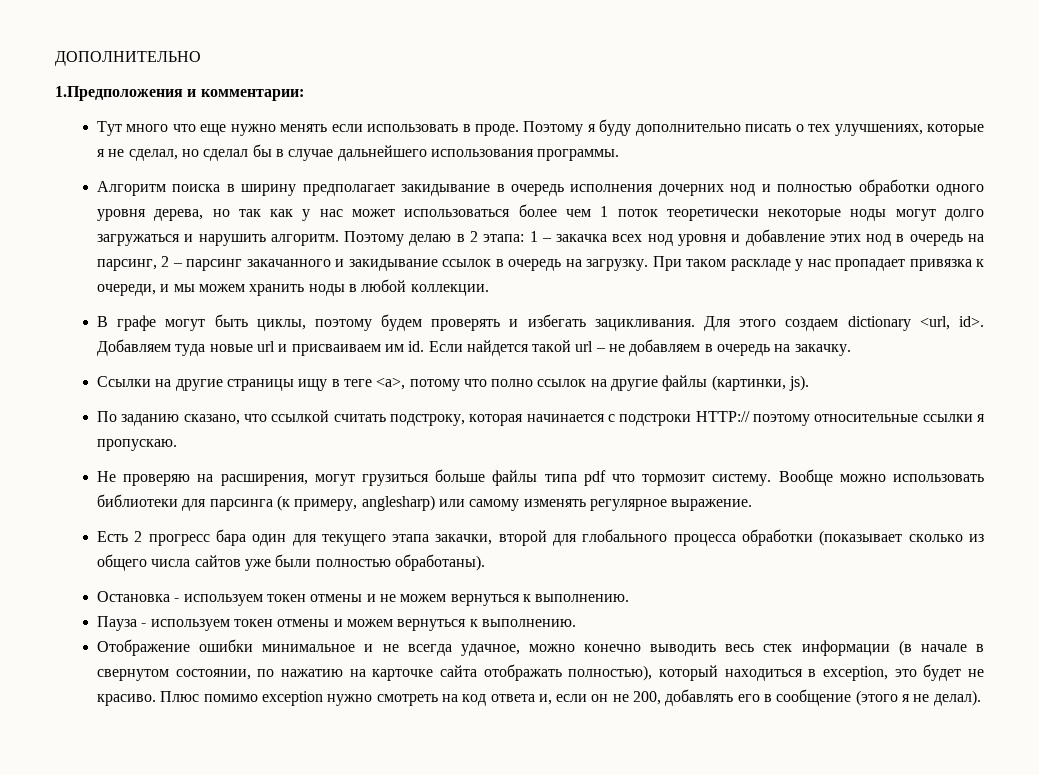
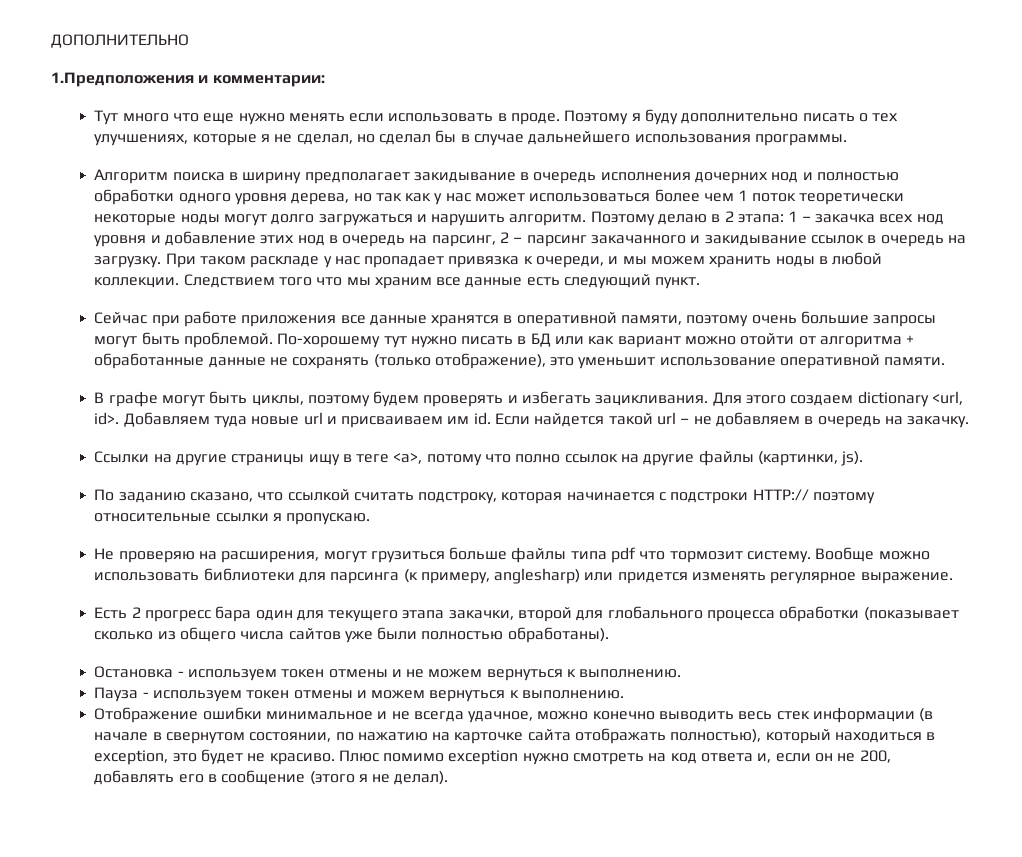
(489, 290) none -> [183,274,701,289] [94,311,937,327] [94,332,915,348] [94,353,946,369] Следствием того что мы храним все данные есть следующий пункт. // Сейчас при работе приложения все данные хранятся в оперативной памяти, поэтому очень большие запросы могут быть проблемой. По-хорошему тут нужно писать в БД или как вариант можно отойти от алгоритма + обработанные данные не сохранять (только отображение), это уменьшит использование оперативной памяти.
[469,499,520,511] самому -> [617,572,688,584] придется

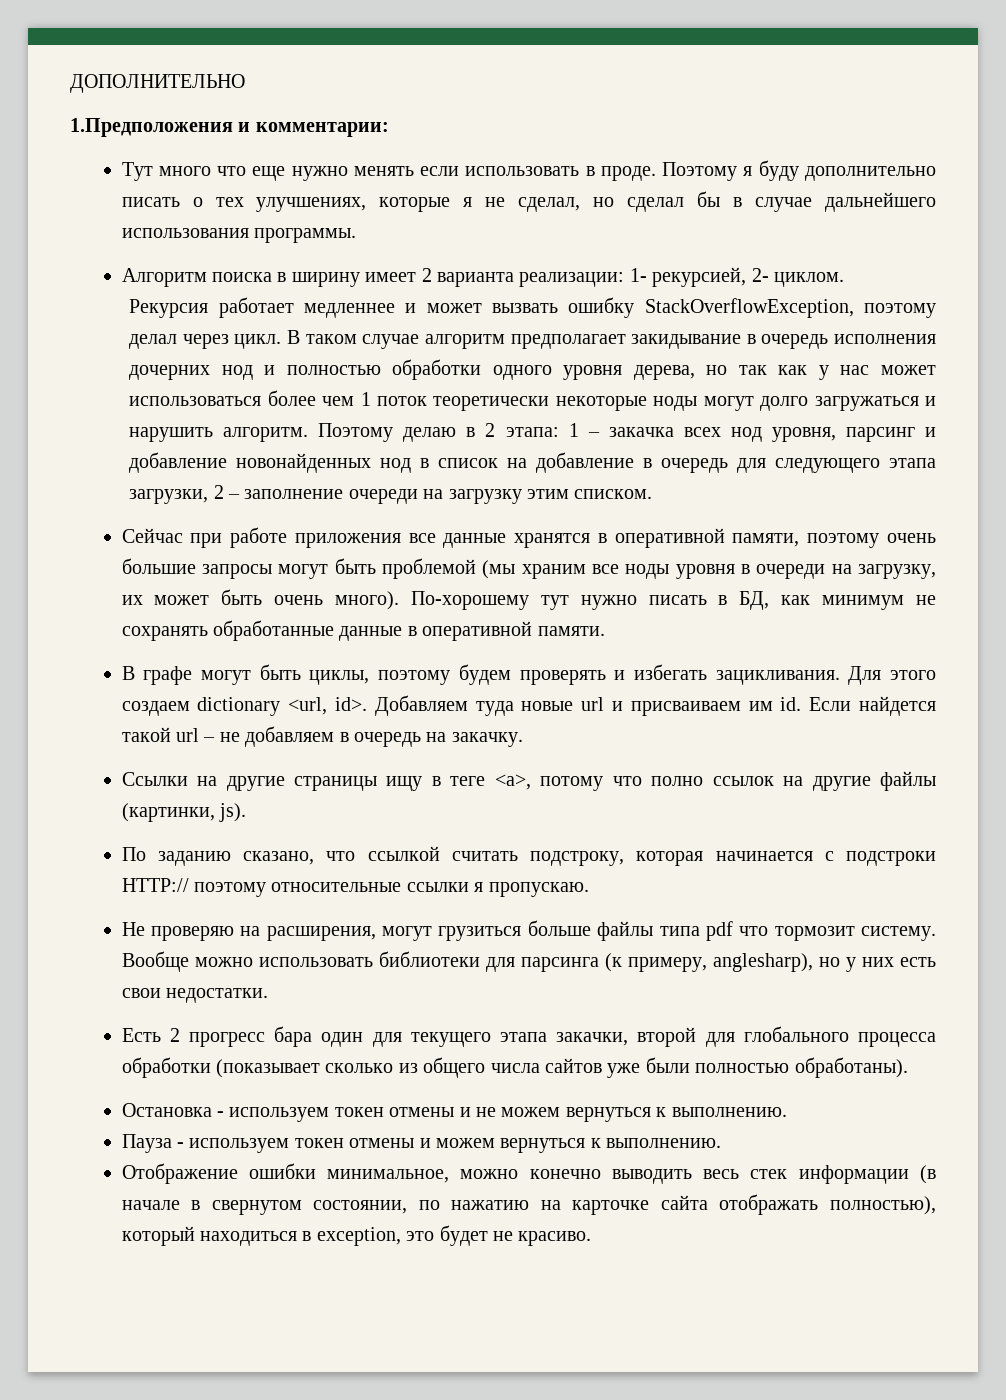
(302, 178) none -> [365,267,844,287] [129,297,936,318] [129,330,505,349] имеет 2 варианта реализации: 1- рекурсией, 2- циклом. // Рекурсия работает медленнее и может вызвать ошибку StackOverflowException, поэтому делал через цикл. В таком случае алгоритм
[94,235,147,247] уровня -> [771,427,915,442] уровня, парсинг
[260,235,295,244] этих -> [236,453,372,473] новонайденных
[342,232,967,247] [94,252,883,268] [94,274,701,289] очередь на парсинг, 2 – парсинг закачанного и закидывание ссылок в очередь на загрузку. При таком раскладе у нас пропадает привязка к очереди, и мы можем хранить ноды в любой коллекции. Следствием того что мы храним все данные есть следующий пункт. -> [438,452,937,473] [129,485,653,504] список на добавление в очередь для следующего этапа загрузки, 2 – заполнение очереди на загрузку этим списком.
[183,332,273,348] проблемой. -> [381,558,937,579] [121,589,400,610] проблемой (мы храним все ноды уровня в очереди на загрузку, их может быть очень много).
[530,333,915,348] [94,353,776,369] БД или как вариант можно отойти от алгоритма + обработанные данные не сохранять (только отображение), это уменьшит использование -> [739,591,936,610] [121,620,417,641] БД, как минимум не сохранять обработанные данные в
[494,568,953,584] anglesharp) или придется изменять регулярное выражение. -> [712,953,937,972] [121,988,268,1003] anglesharp), но у них есть свои недостатки.
[265,711,534,723] минимальное и не всегда удачное, -> [327,1169,450,1183] минимальное,
[338,750,891,765] [94,770,449,785] Плюс помимо exception нужно смотреть на код ответа и, если он не 200, добавлять его в сообщение (этого я не делал). -> (592, 1238) none

